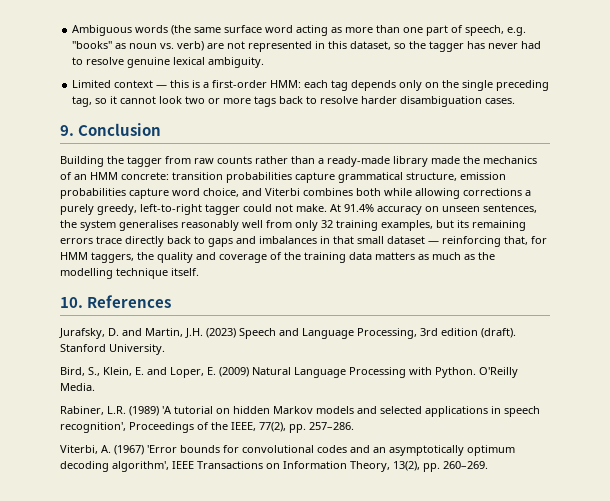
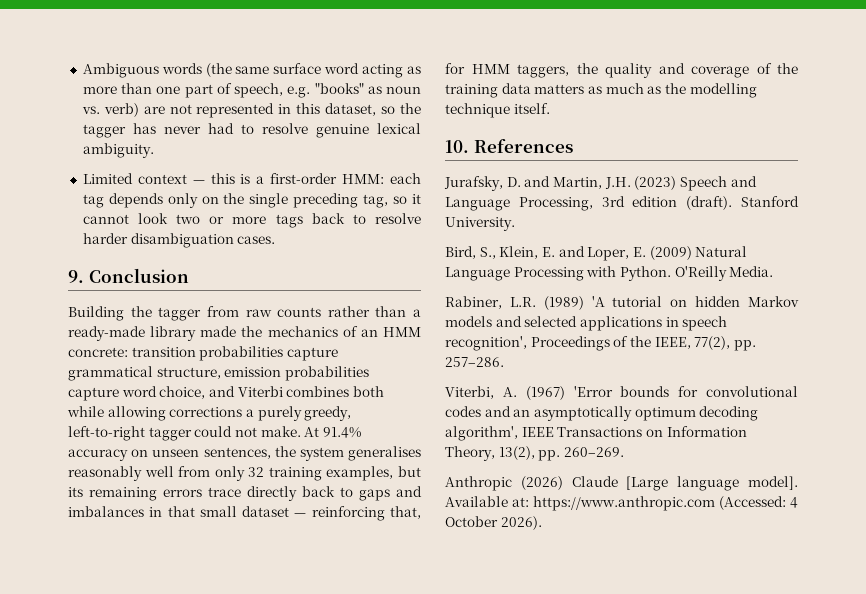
(488, 465) none -> [445,476,798,491] [445,496,798,511] [445,516,542,530] // Anthropic (2026) Claude [Large language model]. Available at: https://www.anthropic.com (Accessed: 4 October 2026).

